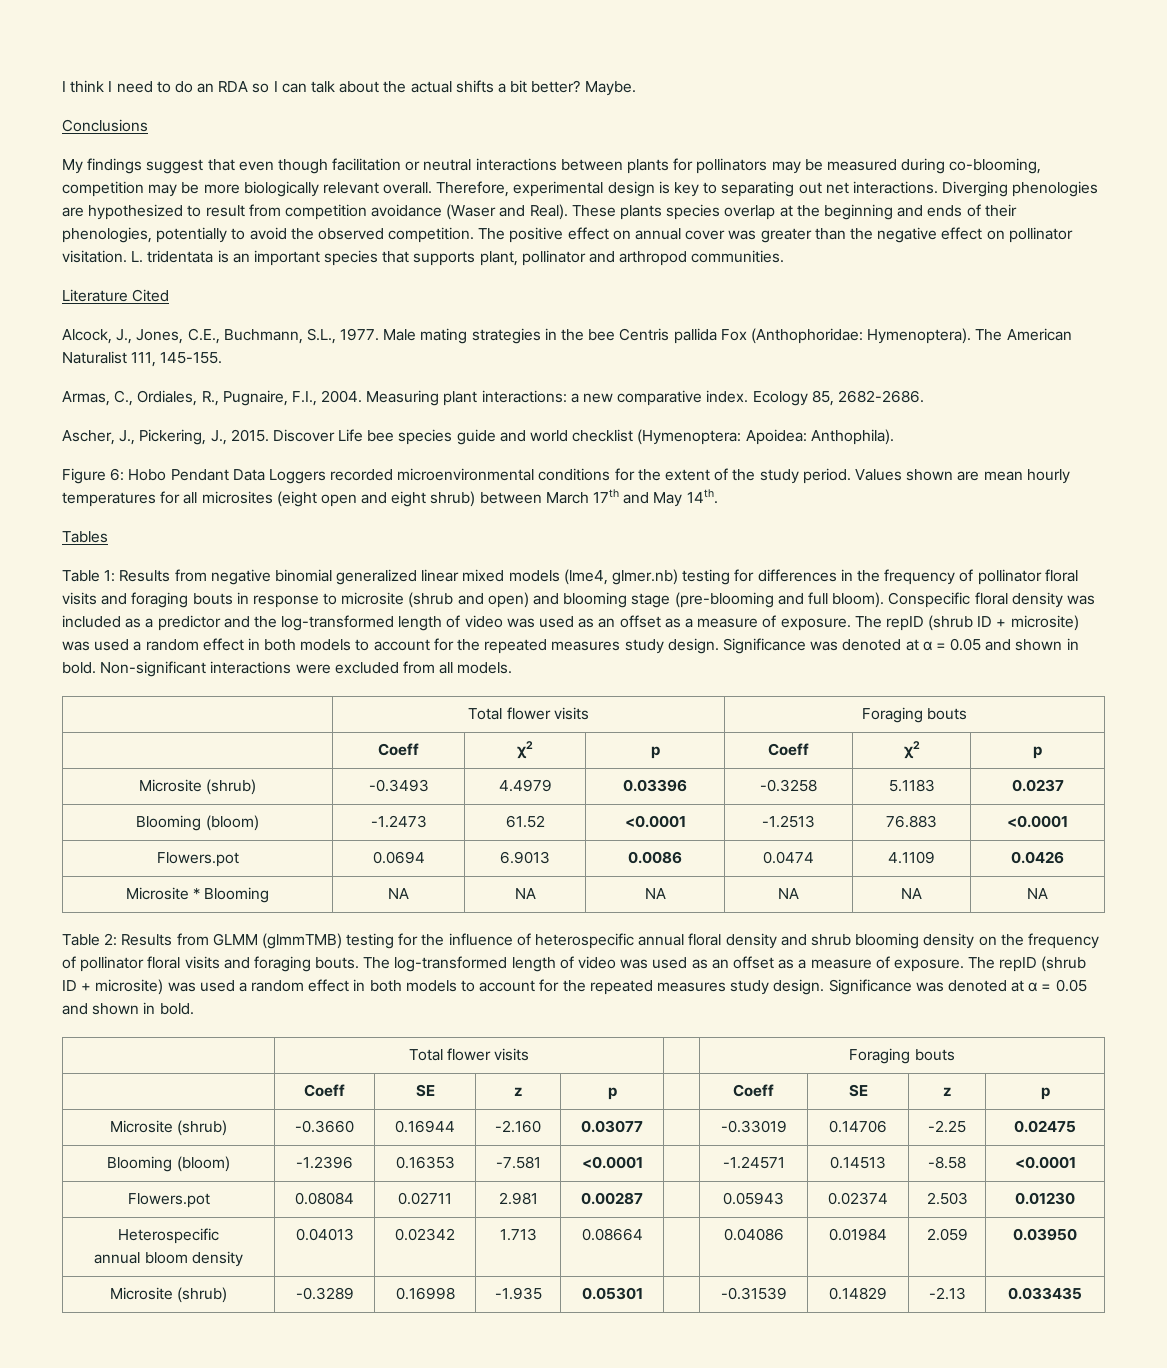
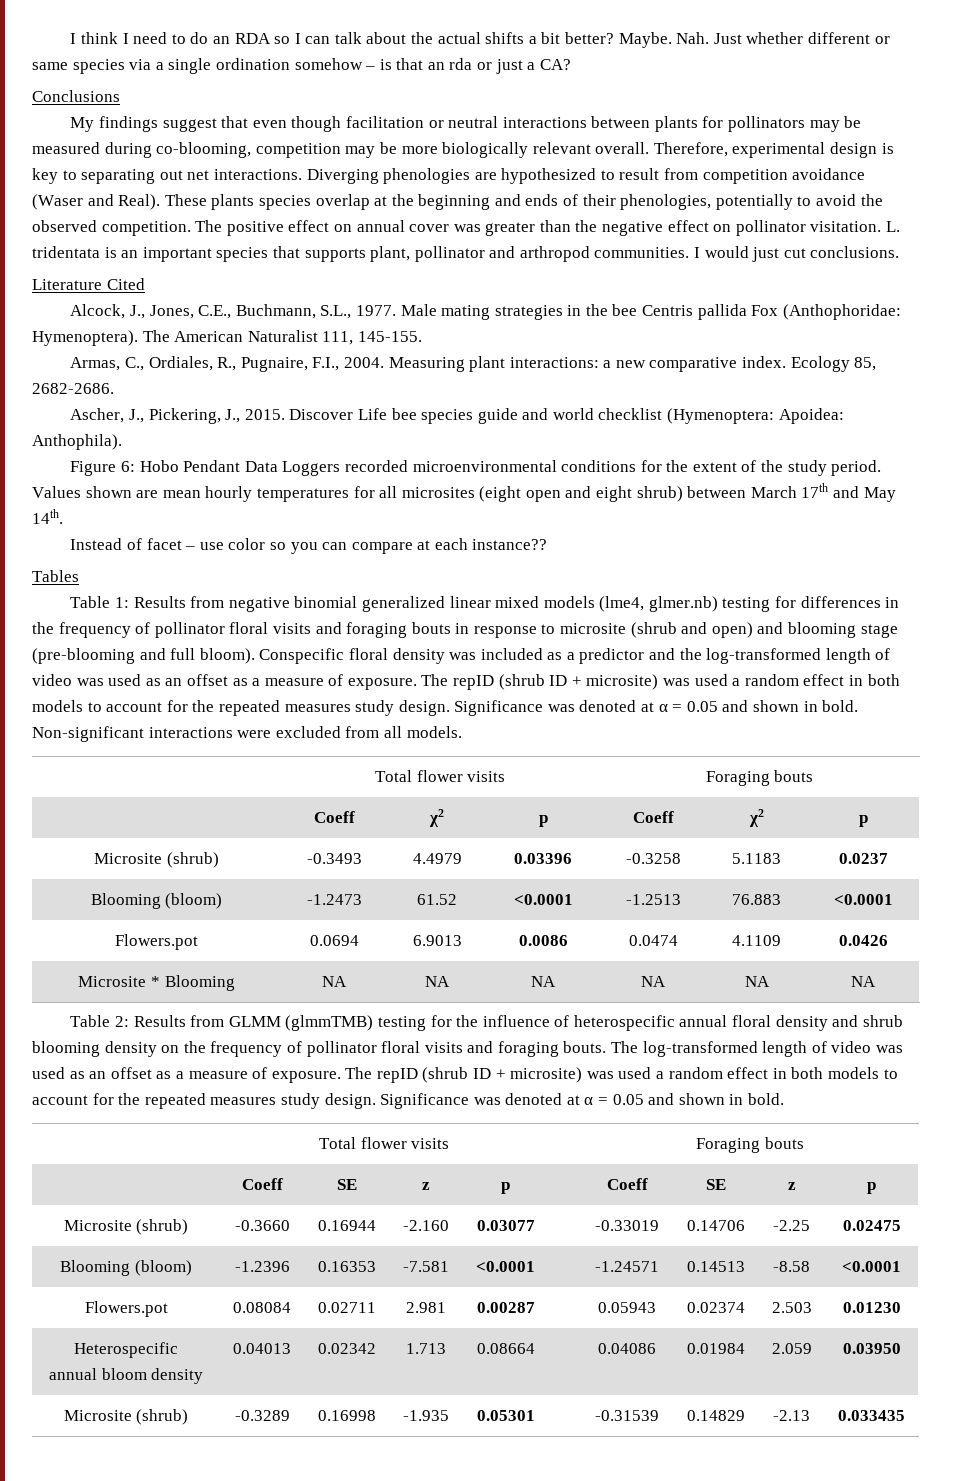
(636, 88) none -> [676,32,890,44] [32,58,571,74] Nah. Just whether different or same species via a single ordination somehow – is that an rda or just a CA?
(785, 256) none -> [694,246,900,262] I would just cut conclusions.
(718, 496) none -> [70,538,548,554] // Instead of facet – use color so you can compare at each instance??

